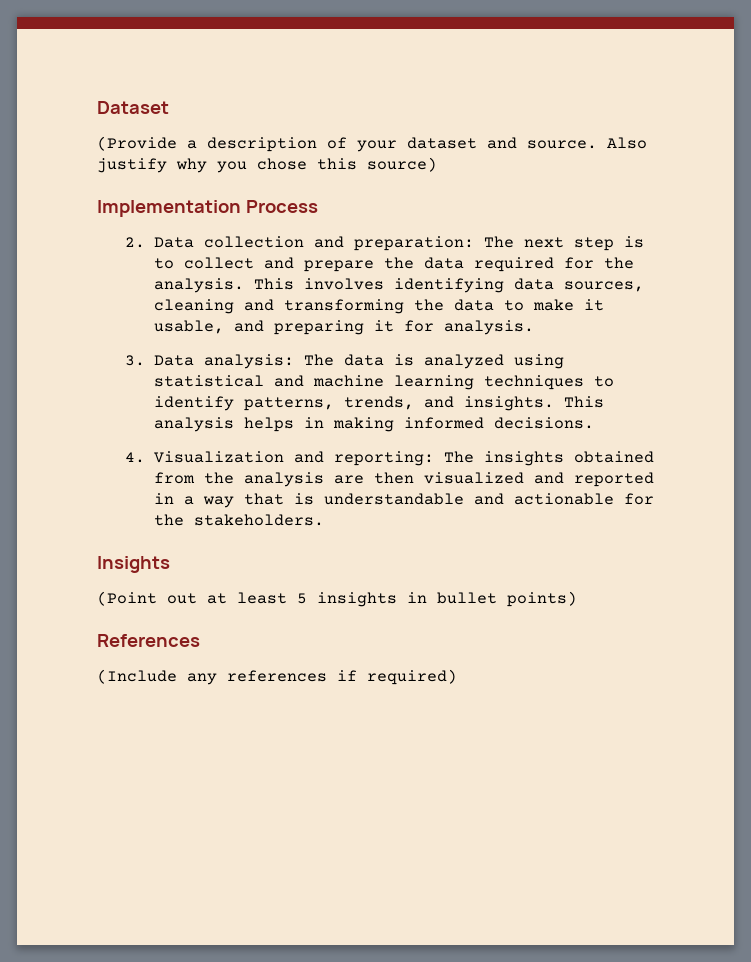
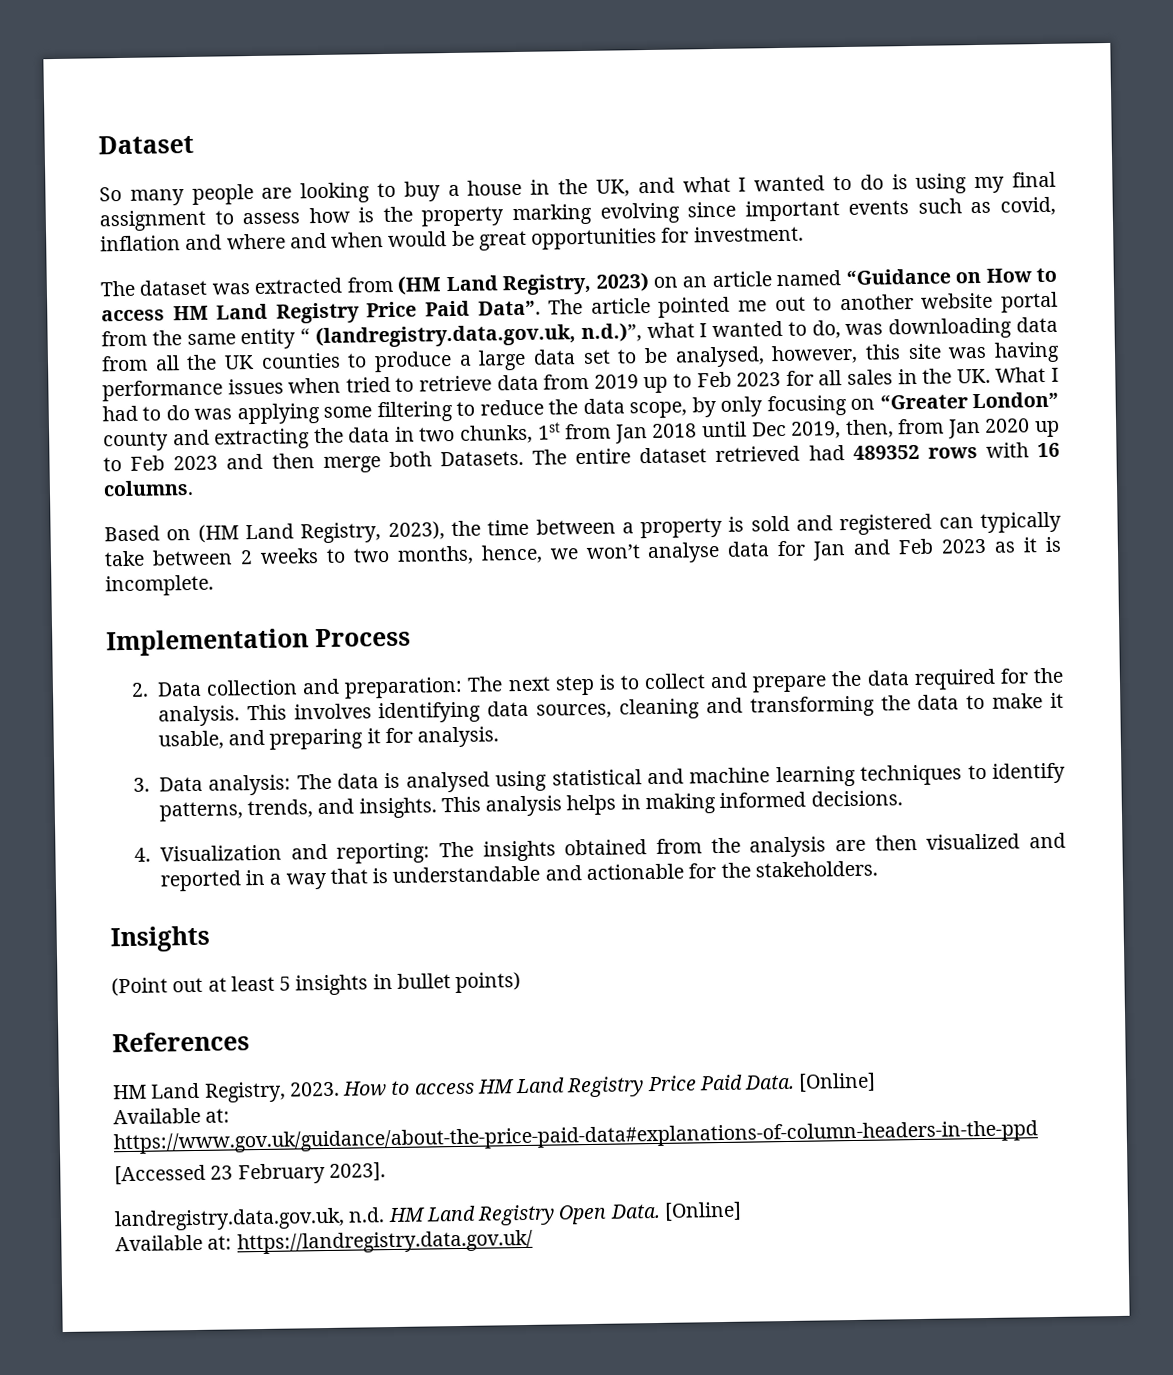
[97,136,647,152] [97,157,437,173] (Provide a description of your dataset and source. Also justify why you chose this source) -> [99,171,1057,206] [99,196,1056,232] [100,225,804,252] [100,267,1057,297] [101,291,1059,324] [101,316,1059,350] [101,341,1060,373] [102,366,1060,402] [102,391,1060,425] [103,418,1060,452] [103,442,1060,473] [103,479,194,497] [104,511,1062,544] [104,536,1061,567] [105,574,214,597] So many people are looking to buy a house in the UK, and what I wanted to do is using my final assignment to assess how is the property marking evolving since important events such as covid, inflation and where and when would be great opportunities for investment. // The dataset was extracted from (HM Land Registry, 2023) on an article named “Guidance on How to access HM Land Registry Price Paid Data”. The article pointed me out to another website portal from the same entity “ (landregistry.data.gov.uk, n.d.)”, what I wanted to do, was downloading data from all the UK counties to produce a large data set to be analysed, however, this site was having performance issues when tried to retrieve data from 2019 up to Feb 2023 for all sales in the UK. What I had to do was applying some filtering to reduce the data scope, by only focusing on “Greater London” county and extracting the data in two chunks, 1st from Jan 2018 until Dec 2019, then, from Jan 2020 up to Feb 2023 and then merge both Datasets. The entire dataset retrieved had 489352 rows with 16 columns. // Based on (HM Land Registry, 2023), the time between a property is sold and registered can typically take between 2 weeks to two months, hence, we won’t analyse data for Jan and Feb 2023 as it is incomplete.
[423,354,504,369] analyzed -> [405,771,490,793] analysed
[97,669,457,685] (Include any references if required) -> [112,1072,877,1103] [113,1107,231,1125] [113,1120,1038,1155] [114,1162,386,1186] [114,1201,742,1232] [115,1229,533,1255] HM Land Registry, 2023. How to access HM Land Registry Price Paid Data. [Online] // Available at: https://www.gov.uk/guidance/about-the-price-paid-data#explanations-of-column-headers-in-the-ppd // [Accessed 23 February 2023]. // landregistry.data.gov.uk, n.d. HM Land Registry Open Data. [Online] // Available at: https://landregistry.data.gov.uk/

